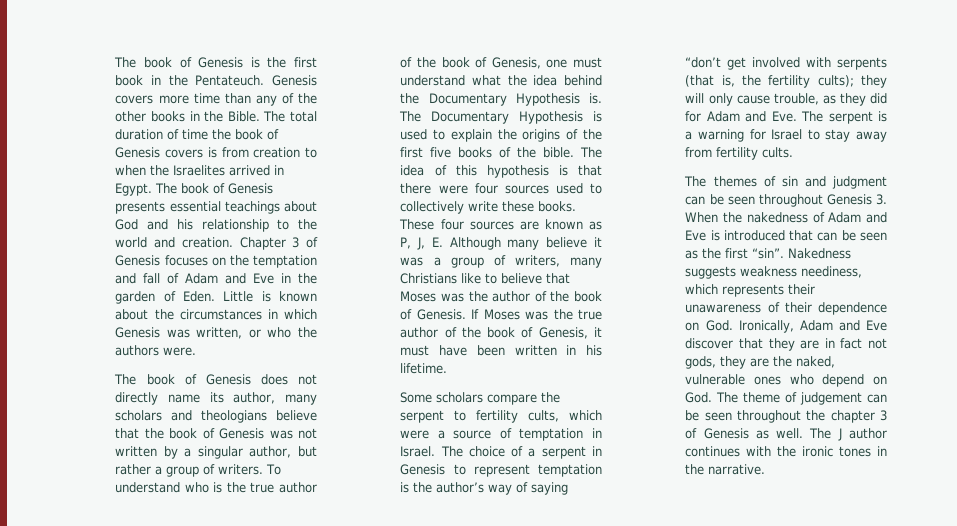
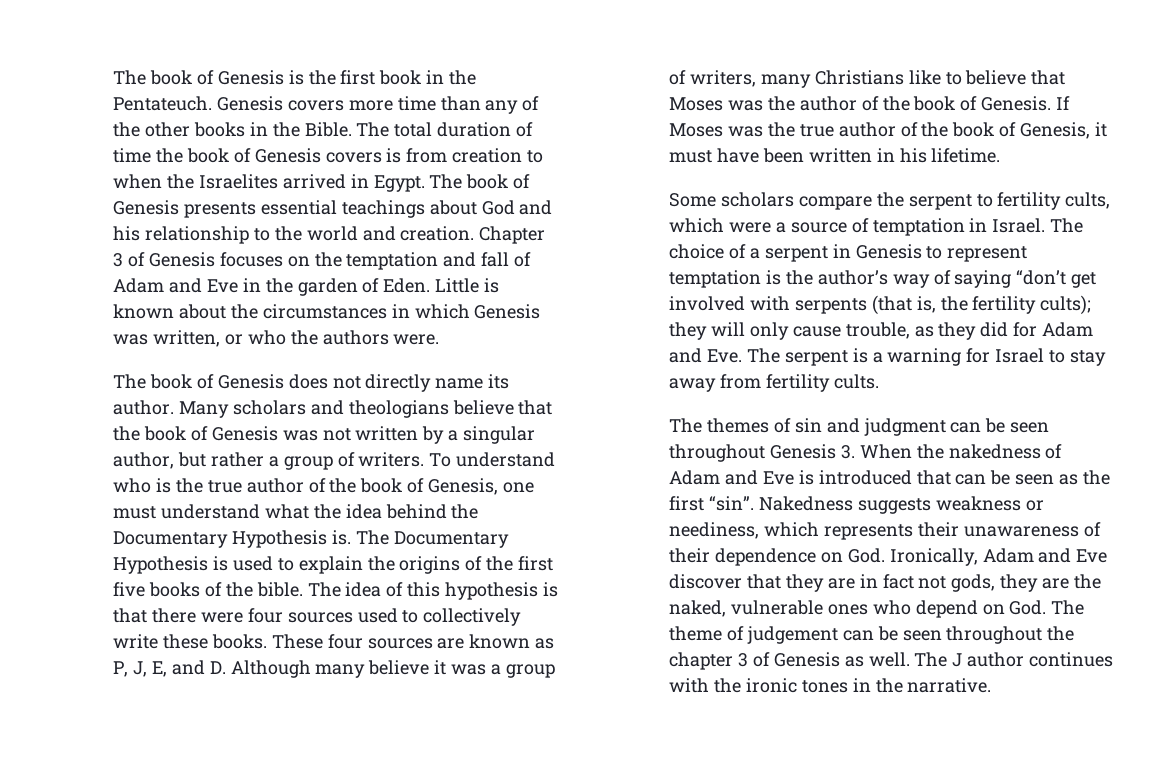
[233,392,317,405] author, many -> [113,400,230,418] author. Many
[431,237,443,247] E. -> [151,660,226,677] E, and D.
(798, 271) none -> [1025,500,1044,511] or

